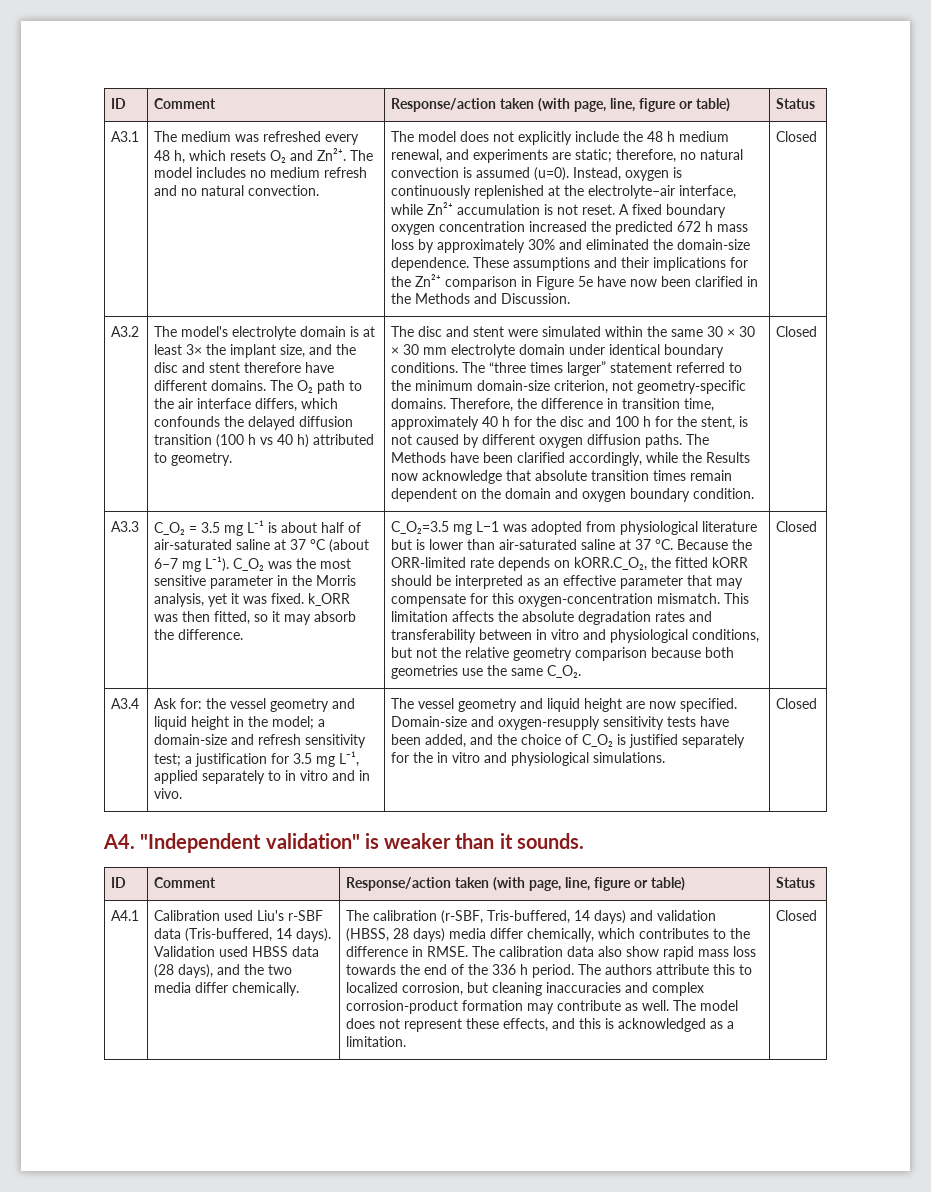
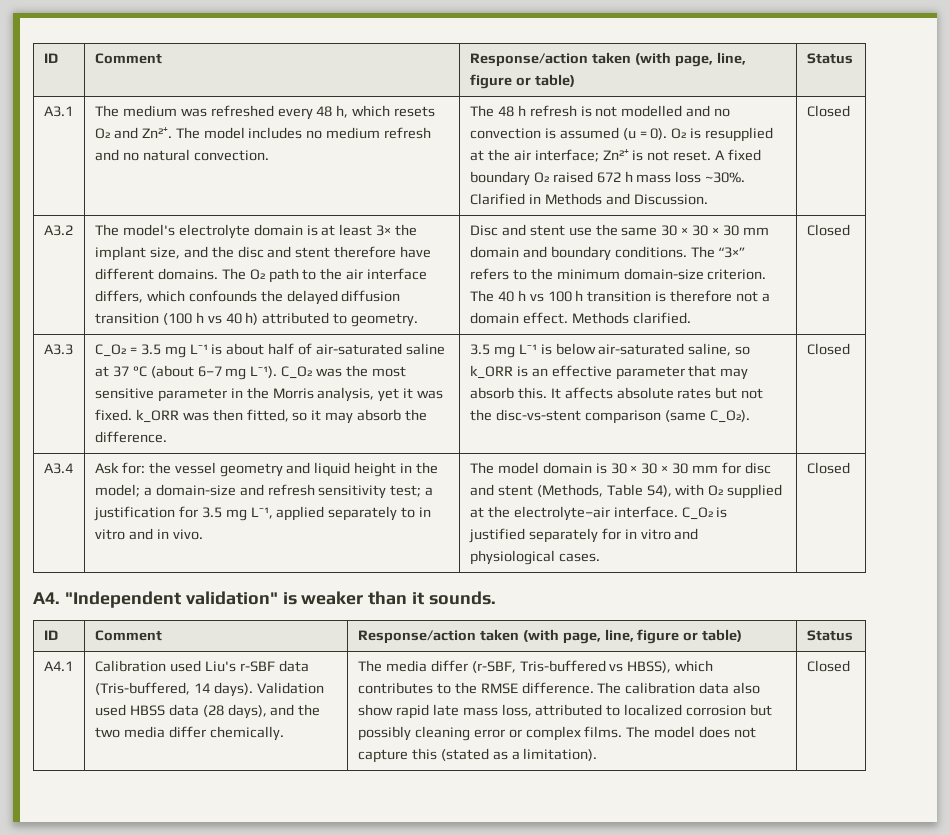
[418,131,730,145] [391,149,744,163] [391,167,683,181] [391,185,737,199] [391,202,541,215] model does not explicitly include the 48 h medium renewal, and experiments are static; therefore, no natural convection is assumed (u=0). Instead, oxygen is continuously replenished at the electrolyte–air interface, while Zn²⁺ accumulation -> [497,105,731,117] [469,127,774,142] [469,149,629,162] 48 h refresh is not modelled and no convection is assumed (u = 0). O₂ is resupplied at the air interface; Zn²⁺
[391,221,749,235] [391,239,751,253] [391,257,749,271] [391,274,759,290] [391,293,412,304] oxygen concentration increased the predicted 672 h mass loss by approximately 30% and eliminated the domain-size dependence. These assumptions and their implications for the Zn²⁺ comparison in Figure 5e have now been clarified in the -> [533,171,746,183] [469,193,541,205] O₂ raised 672 h mass loss ~30%. Clarified in
[391,326,644,337] The disc and stent were simulated within -> [469,224,592,236] Disc and stent use
[451,344,725,358] [391,361,743,376] [391,380,747,394] [391,398,715,412] [391,416,749,430] [391,434,710,448] [391,452,751,466] [391,470,733,484] [391,488,755,502] electrolyte domain under identical boundary conditions. The “three times larger” statement referred to the minimum domain-size criterion, not geometry-specific domains. Therefore, the difference in transition time, approximately 40 h for the disc and 100 h for the stent, is not caused by different oxygen diffusion paths. The Methods have been clarified accordingly, while the Results now acknowledge that absolute transition times remain dependent on the domain and oxygen boundary condition. -> [469,246,746,261] [469,268,767,280] [469,290,770,302] [469,312,691,324] domain and boundary conditions. The “3×” refers to the minimum domain-size criterion. The 40 h vs 100 h transition is therefore not a domain effect. Methods clarified.
[391,521,758,535] [391,539,753,550] [391,557,749,571] [391,575,541,589] C_O₂=3.5 mg L−1 was adopted from physiological literature but is lower than air-saturated saline at 37 °C. Because the ORR-limited rate depends on kORR.C_O₂, the fitted kORR should be interpreted as -> [469,343,751,358] [469,365,528,379] 3.5 mg L⁻¹ is below air-saturated saline, so k_ORR is
[391,593,750,607] [391,611,713,625] [391,629,760,643] [391,647,735,661] [391,665,582,679] compensate for this oxygen-concentration mismatch. This limitation affects the absolute degradation rates and transferability between in vitro and physiological conditions, but not the relative geometry comparison because both geometries use the same C_O₂. -> [469,387,764,399] [469,409,750,424] absorb this. It affects absolute rates but not the disc-vs-stent comparison (same C_O₂).
[418,698,738,712] [391,716,730,730] [391,734,579,748] vessel geometry and liquid height are now specified. Domain-size and oxygen-resupply sensitivity tests have been added, and the choice of -> [497,462,771,474] [469,484,783,499] [469,506,678,521] model domain is 30 × 30 × 30 mm for disc and stent (Methods, Table S4), with O₂ supplied at the electrolyte–air interface.
[413,752,666,766] the in vitro and physiological simulations. -> [624,528,699,540] [469,550,600,565] in vitro and physiological cases.
[373,910,717,924] [346,928,595,942] calibration (r-SBF, Tris-buffered, 14 days) and validation (HBSS, 28 days) media differ chemically, -> [385,660,672,673] media differ (r-SBF, Tris-buffered vs HBSS),
[346,946,469,957] difference in RMSE. -> [480,682,594,694] RMSE difference.
[698,946,757,957] [346,964,753,978] [346,982,705,996] [346,1000,739,1014] [346,1018,707,1032] mass loss towards the end of the 336 h period. The authors attribute this to localized corrosion, but cleaning inaccuracies and complex corrosion-product formation may contribute as well. The model does not represent these effects, and this is acknowledged -> [432,704,773,717] [357,726,757,741] [357,748,489,763] late mass loss, attributed to localized corrosion but possibly cleaning error or complex films. The model does not capture this (stated
[346,1036,407,1047] limitation. -> [523,748,598,761] limitation).

